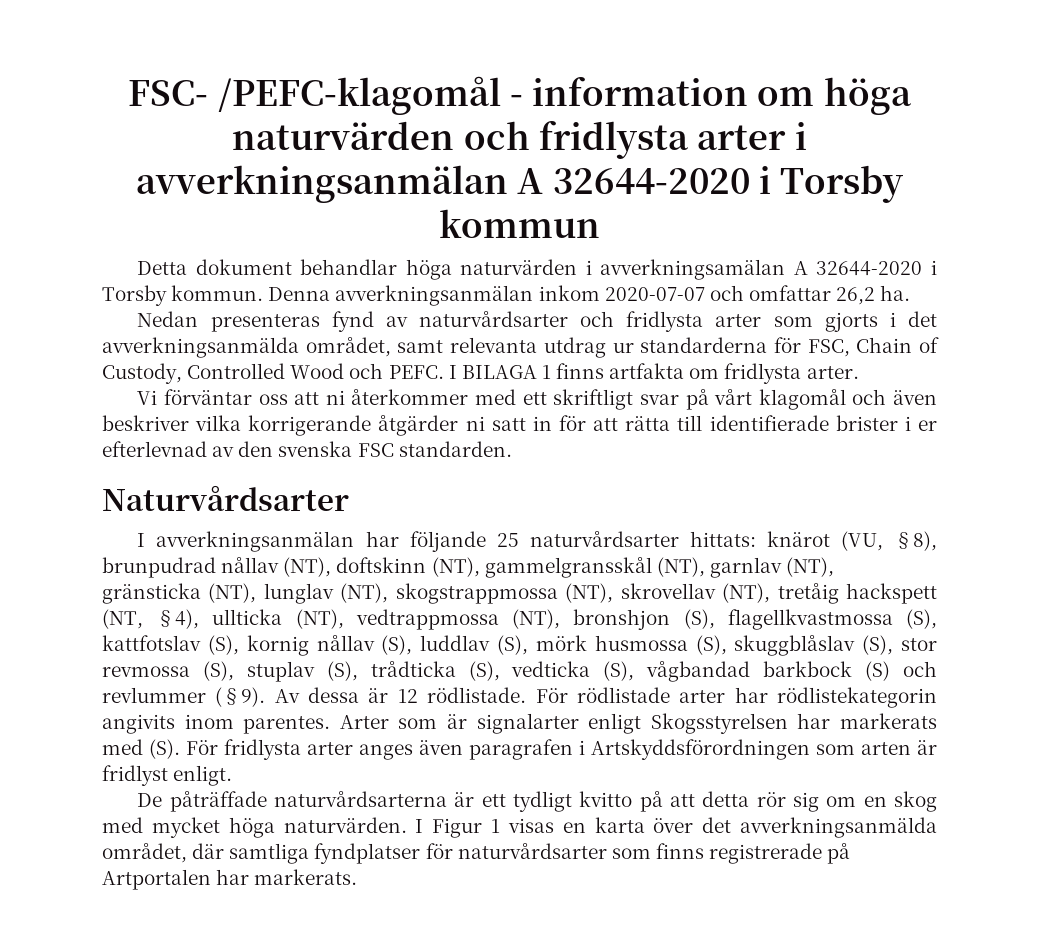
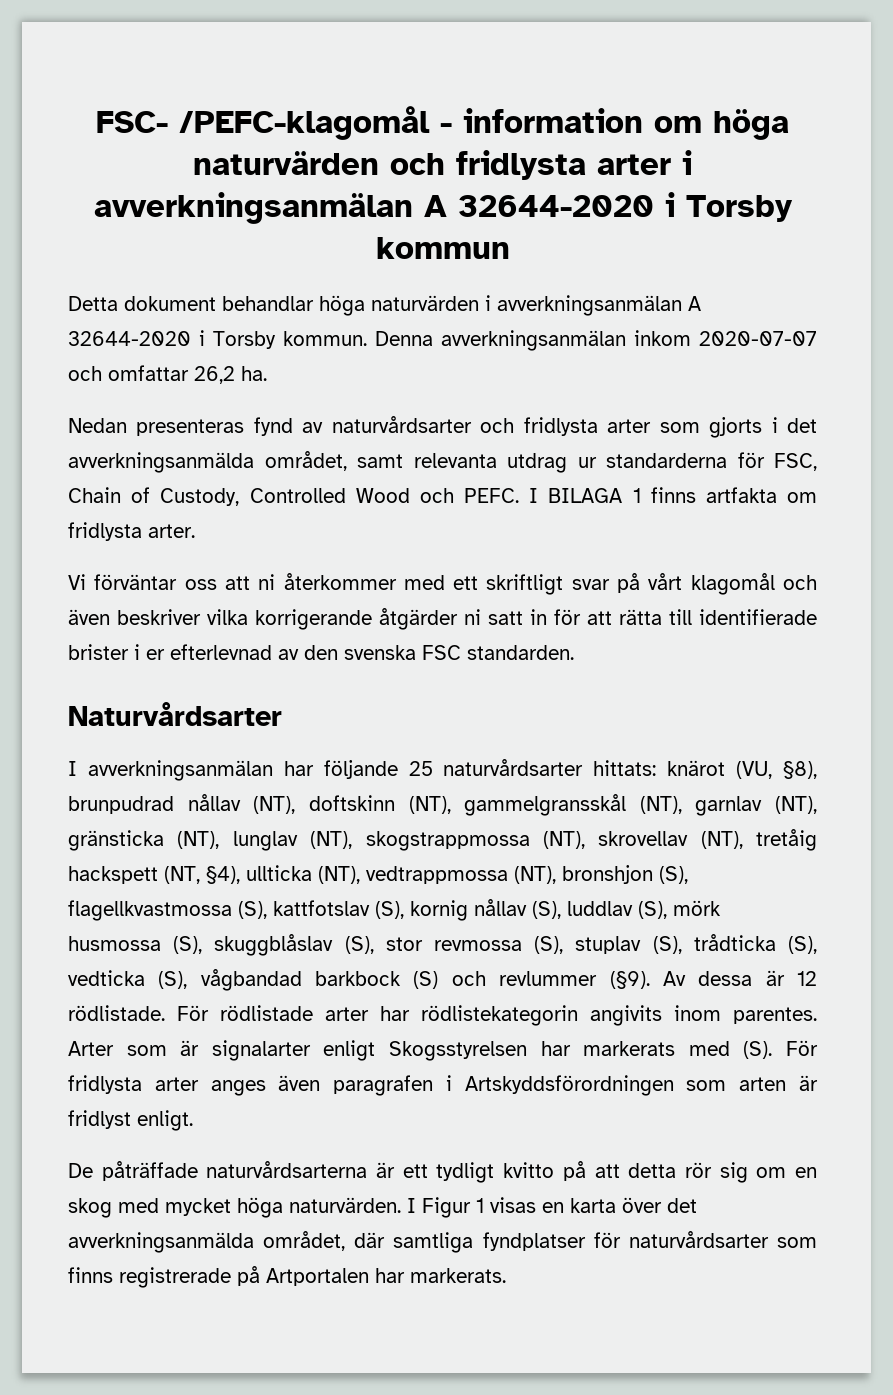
[600,259,786,280] avverkningsamälan -> [497,295,682,316] avverkningsanmälan

